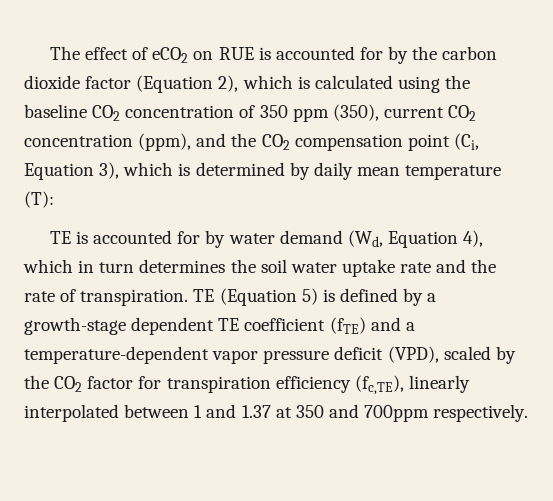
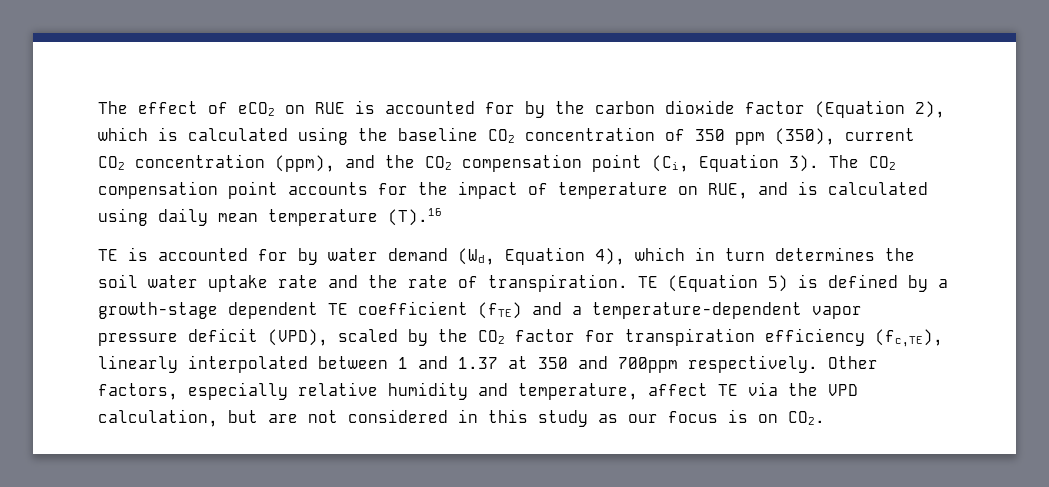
[99,162,310,180] 3), which is determined by -> [789,155,896,172] [98,181,928,199] [98,208,148,226] 3). The CO2 compensation point accounts for the impact of temperature on RUE, and is calculated using
[24,191,54,208] (T): -> [388,208,442,226] (T).16
(529, 413) none -> [828,356,878,369] [98,382,858,400] [98,409,825,427] Other factors, especially relative humidity and temperature, affect TE via the VPD calculation, but are not considered in this study as our focus is on CO2.

